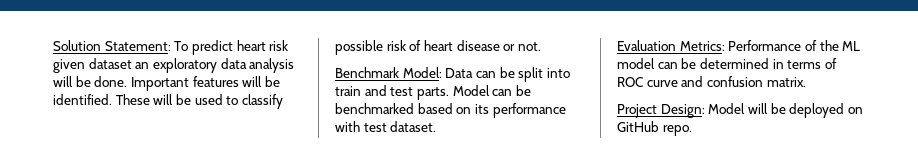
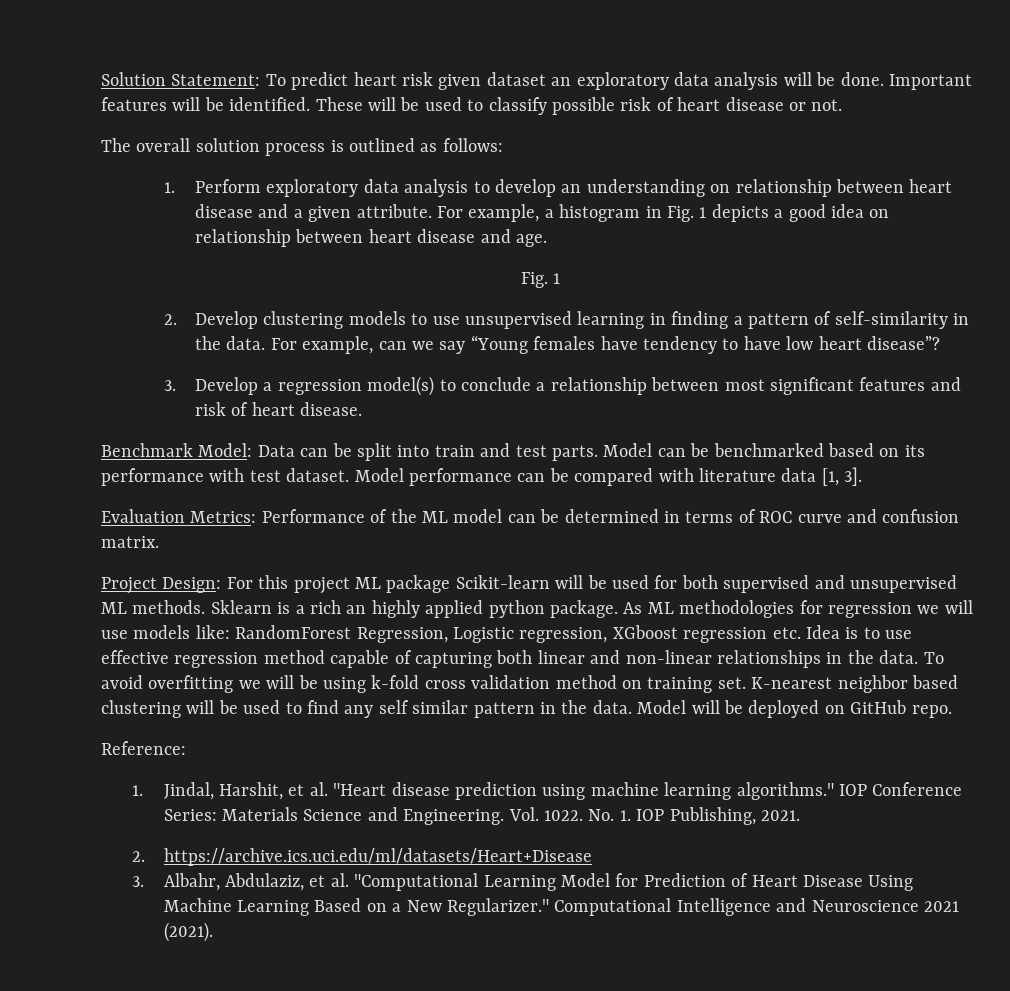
(541, 46) none -> [101,138,503,156] [163,179,953,197] [195,204,890,222] [195,229,548,247] [520,272,561,288] [163,311,970,329] [195,335,941,354] [163,376,961,396] [195,402,363,416] // The overall solution process is outlined as follows: // 1. Perform exploratory data analysis to develop an understanding on relationship between heart disease and a given attribute. For example, a histogram in Fig. 1 depicts a good idea on relationship between heart disease and age. // Fig. 1 // 2. Develop clustering models to use unsupervised learning in finding a pattern of self-similarity in the data. For example, can we say “Young females have tendency to have low heart disease”? // 3. Develop a regression model(s) to conclude a relationship between most significant features and risk of heart disease.
(437, 126) none -> [354,467,863,486] Model performance can be compared with literature data [1, 3].
(705, 111) none -> [226,575,957,594] [101,600,973,618] [101,625,913,643] [101,650,944,668] [101,675,958,693] [101,700,632,718] For this project ML package Scikit-learn will be used for both supervised and unsupervised ML methods. Sklearn is a rich an highly applied python package. As ML methodologies for regression we will use models like: RandomForest Regression, Logistic regression, XGboost regression etc. Idea is to use effective regression method capable of capturing both linear and non-linear relationships in the data. To avoid overfitting we will be using k-fold cross validation method on training set. K-nearest neighbor based clustering will be used to find any self similar pattern in the data.
(692, 130) none -> [101,741,186,755] [132,782,963,800] [163,807,801,825] [132,848,592,866] [132,873,914,891] [163,898,960,916] [163,922,213,942] // Reference: // 1. Jindal, Harshit, et al. "Heart disease prediction using machine learning algorithms." IOP Conference Series: Materials Science and Engineering. Vol. 1022. No. 1. IOP Publishing, 2021. // 2. https://archive.ics.uci.edu/ml/datasets/Heart+Disease // 3. Albahr, Abdulaziz, et al. "Computational Learning Model for Prediction of Heart Disease Using Machine Learning Based on a New Regularizer." Computational Intelligence and Neuroscience 2021 (2021).

